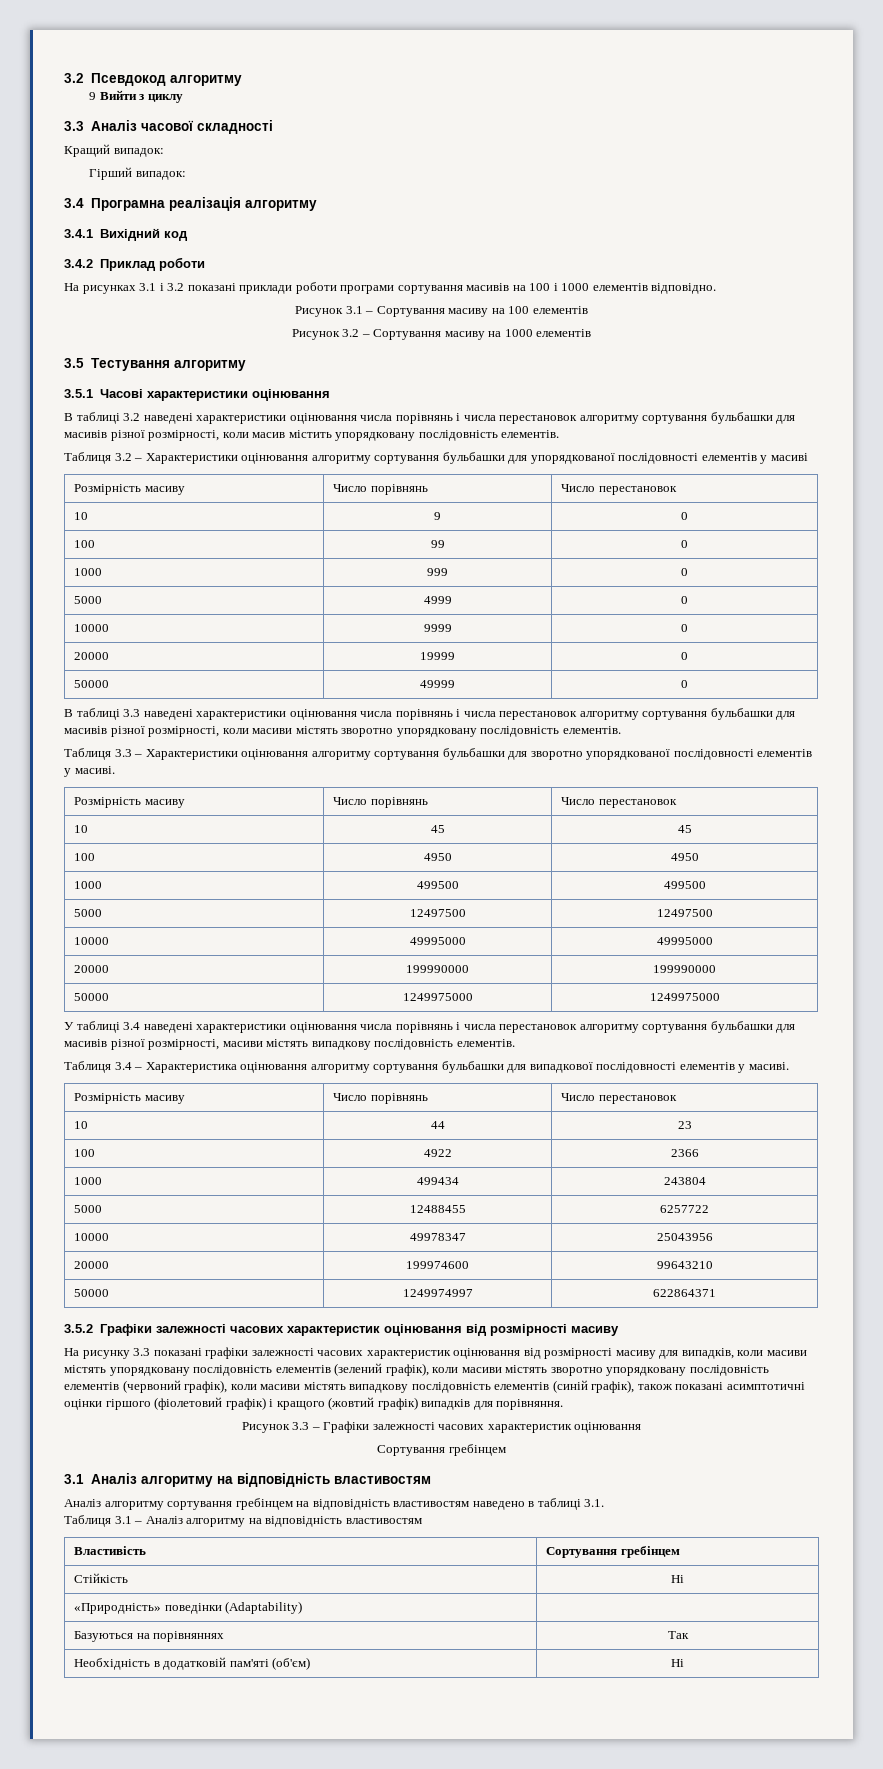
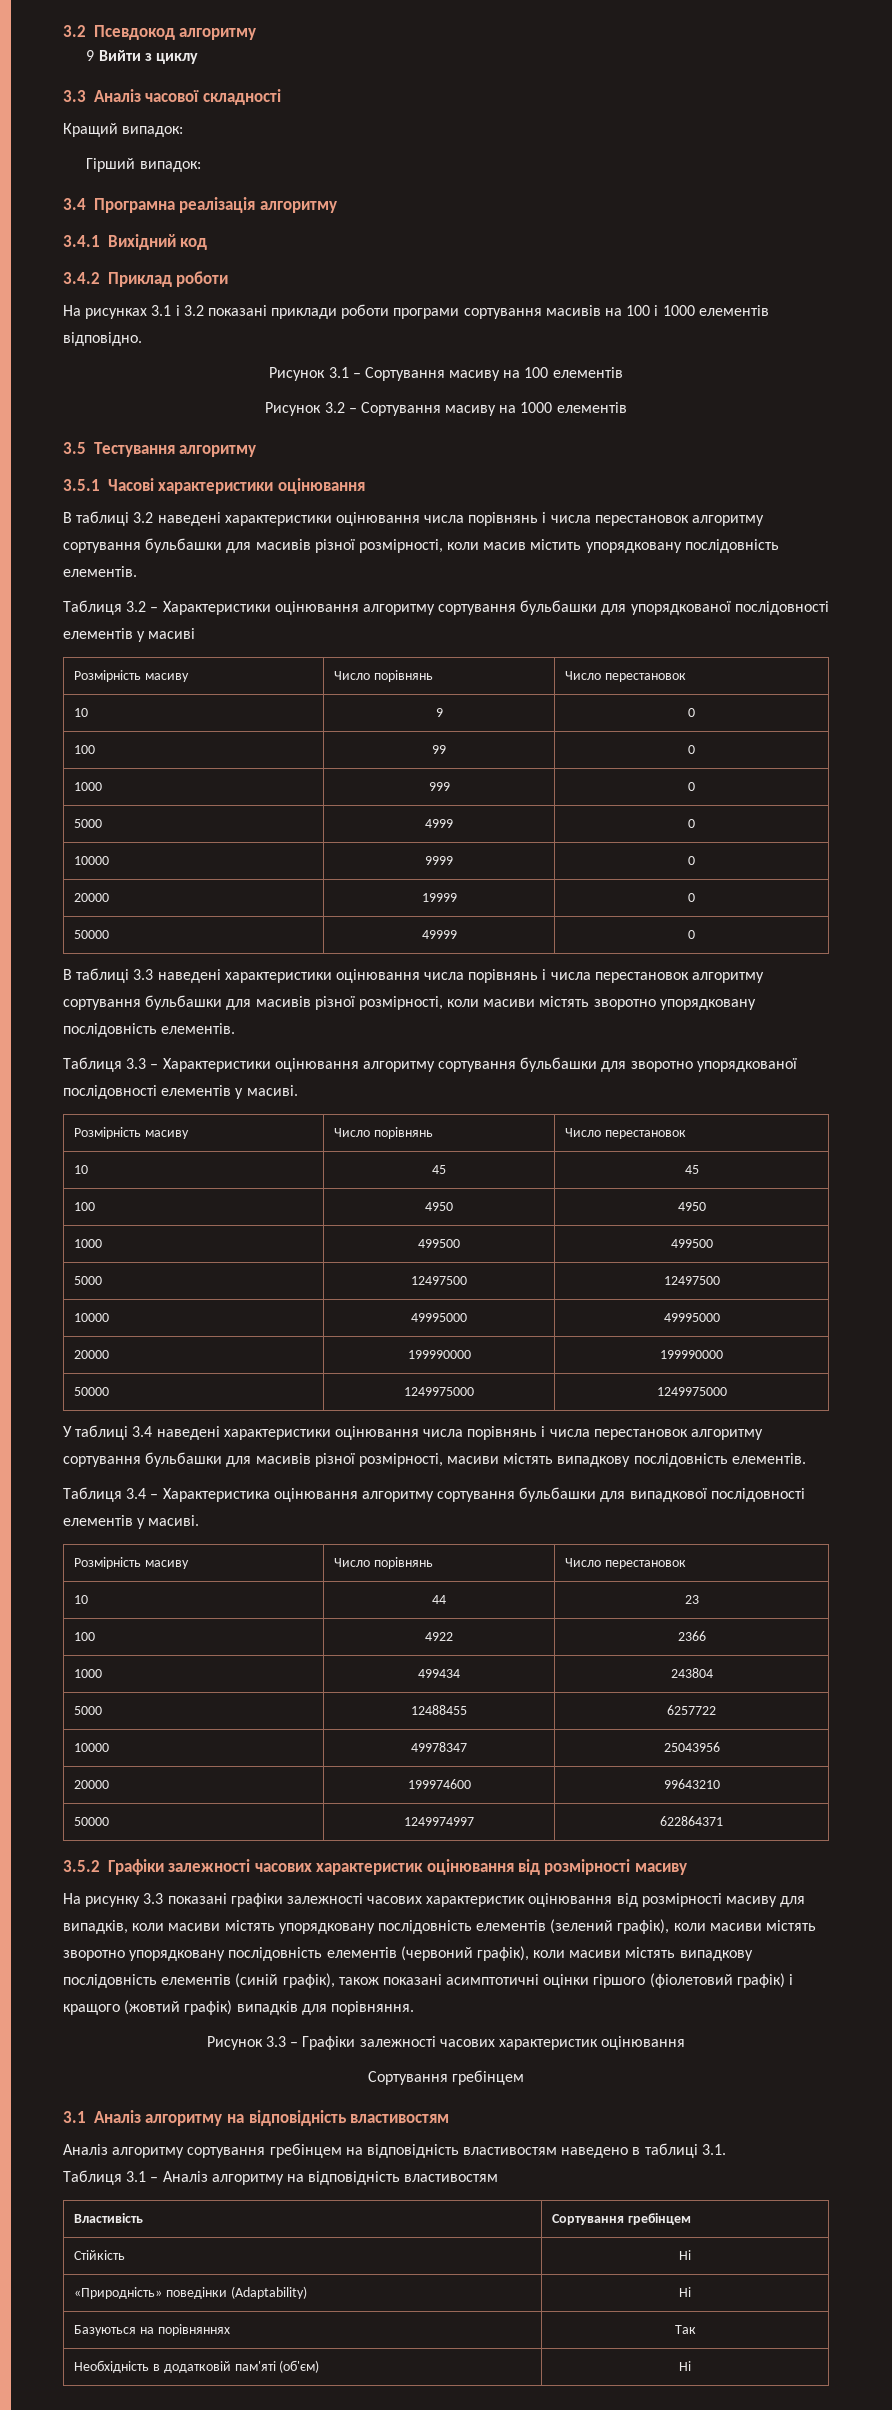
(303, 1607) none -> [679,2287,691,2297] Ні

